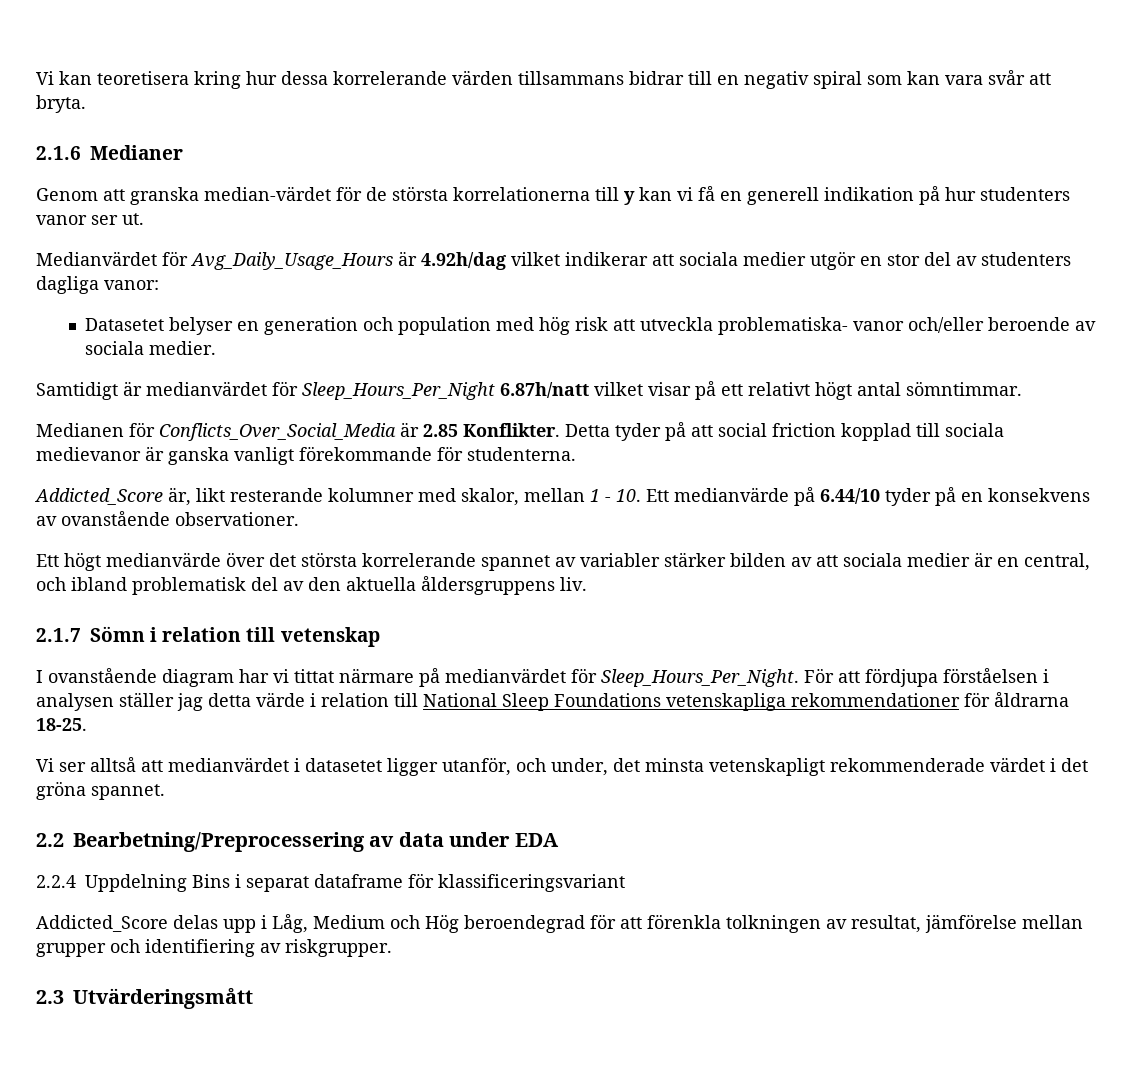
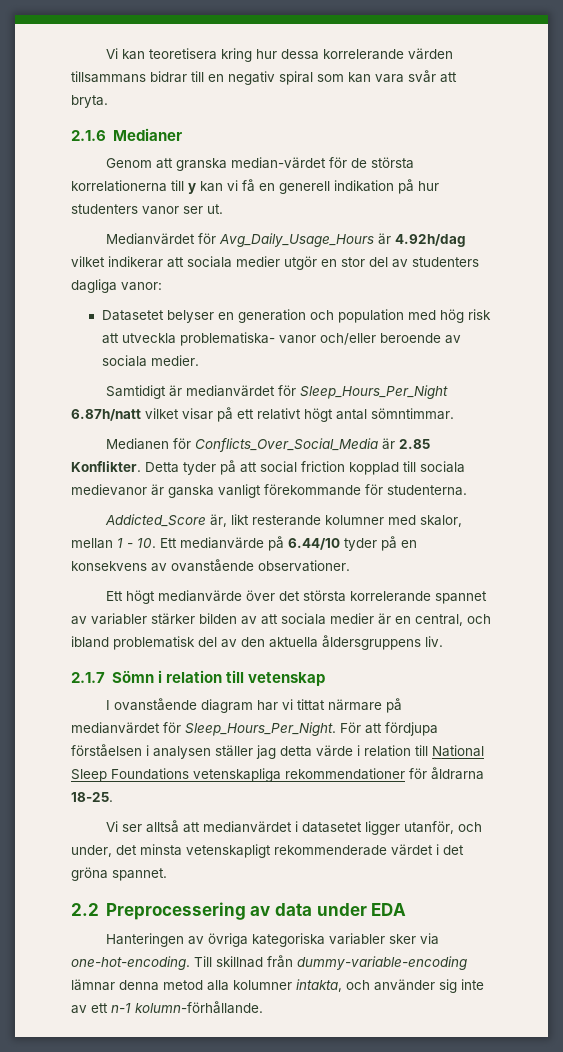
[73,832,365,852] Bearbetning/Preprocessering -> [105,902,246,920] Preprocessering
[36,873,625,892] [36,914,1083,933] [36,939,392,957] [36,987,253,1009] 2.2.4 Uppdelning Bins i separat dataframe för klassificeringsvariant // Addicted_Score delas upp i Låg, Medium och Hög beroendegrad för att förenkla tolkningen av resultat, jämförelse mellan grupper och identifiering av riskgrupper. // 2.3 Utvärderingsmått -> [106,933,440,947] [71,955,467,970] [71,979,484,993] [71,1001,263,1014] Hanteringen av övriga kategoriska variabler sker via one-hot-encoding. Till skillnad från dummy-variable-encoding lämnar denna metod alla kolumner intakta, och använder sig inte av ett n-1 kolumn-förhållande.

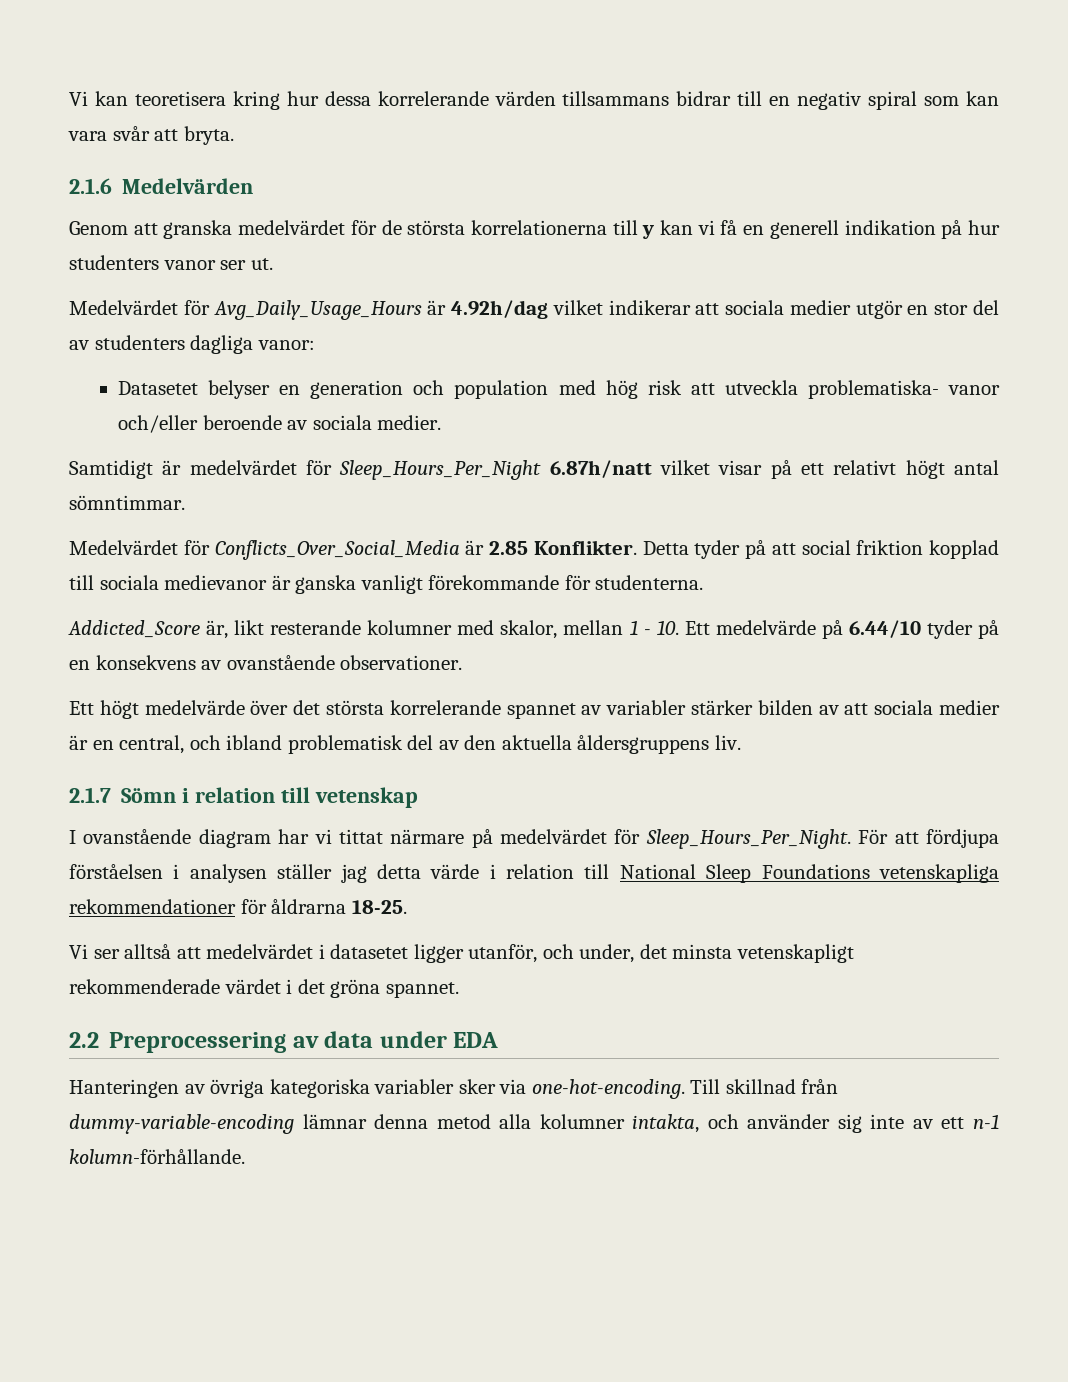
[112,128,182,141] Medianer -> [122,178,254,194] Medelvärden
[231,157,327,169] median-värdet -> [238,220,346,235] medelvärdet
[106,233,196,245] Medianvärdet -> [69,300,178,315] Medelvärdet
[186,385,276,397] medianvärdet -> [189,460,297,475] medelvärdet
[106,438,170,450] Medianen -> [69,540,178,555] Medelvärdet
[301,461,345,472] friction -> [856,540,924,555] friktion
[180,537,264,549] medianvärde -> [715,620,816,635] medelvärde
[158,590,243,602] medianvärde -> [144,700,245,715] medelvärde
[71,722,160,734] medianvärdet -> [500,829,608,844] medelvärdet
[203,821,293,833] medianvärdet -> [206,944,314,959] medelvärdet

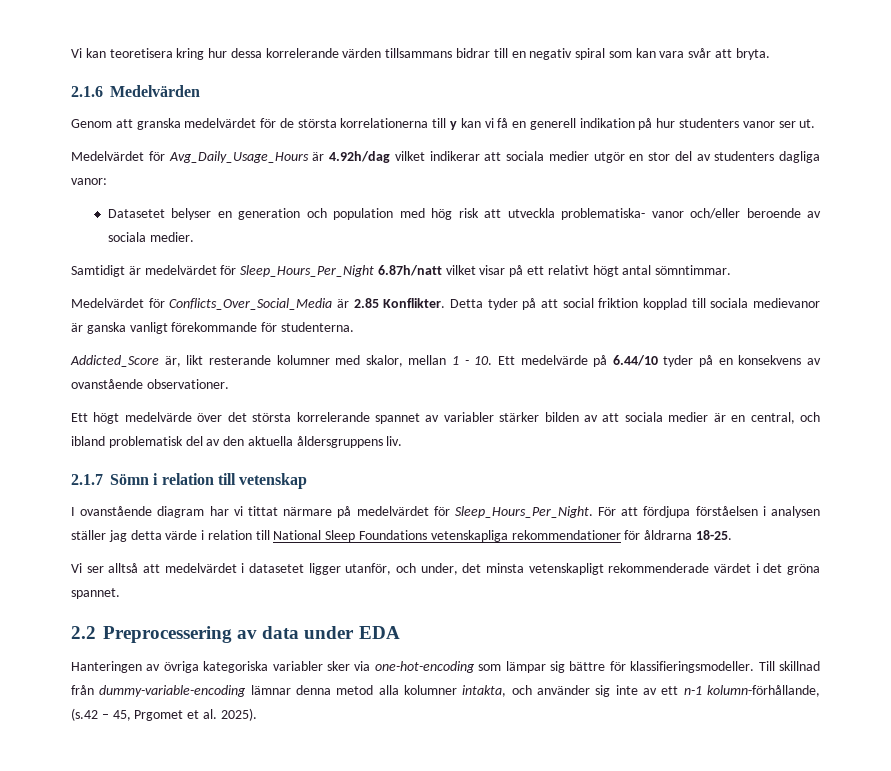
[531,1079,685,1099] one-hot-encoding. -> [374,661,755,673] one-hot-encoding som lämpar sig bättre för klassifieringsmodeller.
[69,1149,245,1164] kolumn-förhållande. -> [707,685,821,697] [71,708,257,721] kolumn-förhållande, (s.42 – 45, Prgomet et al. 2025).

